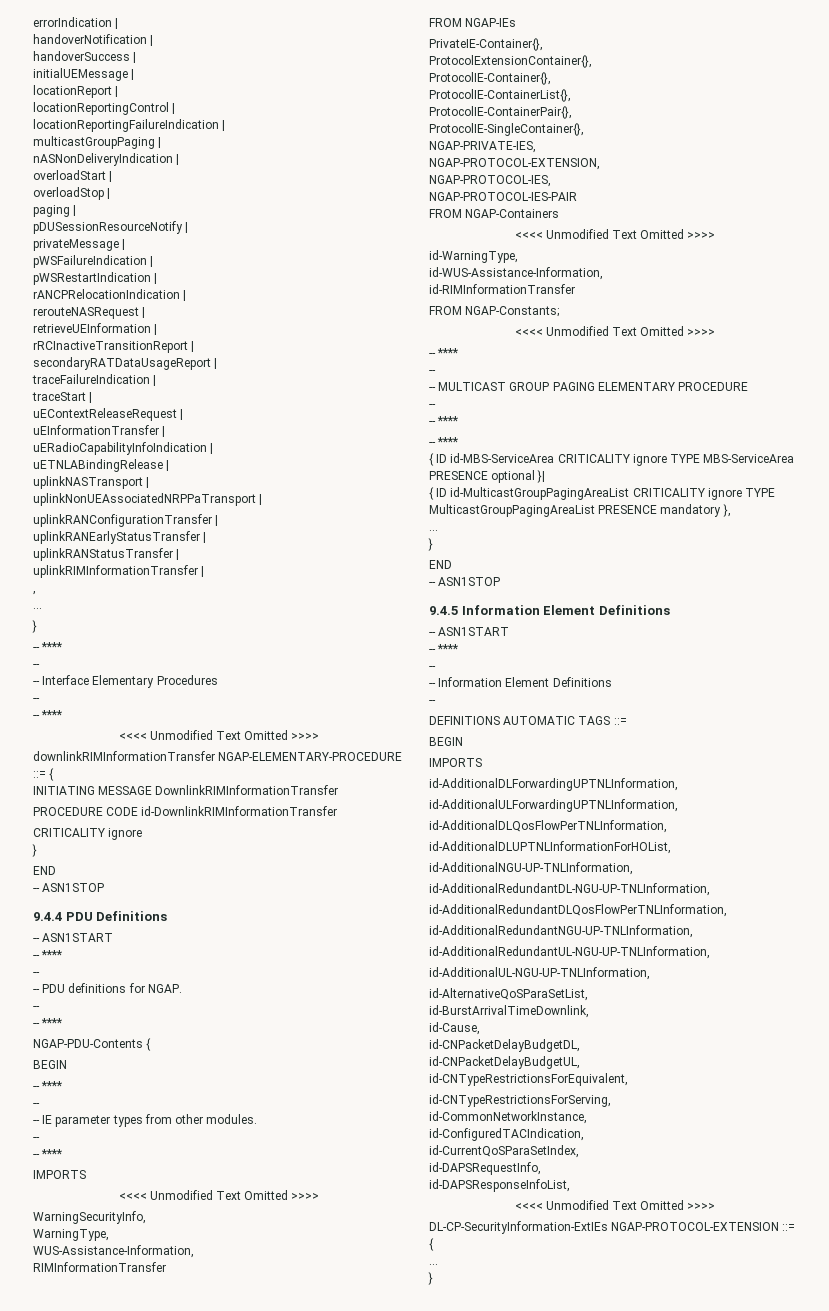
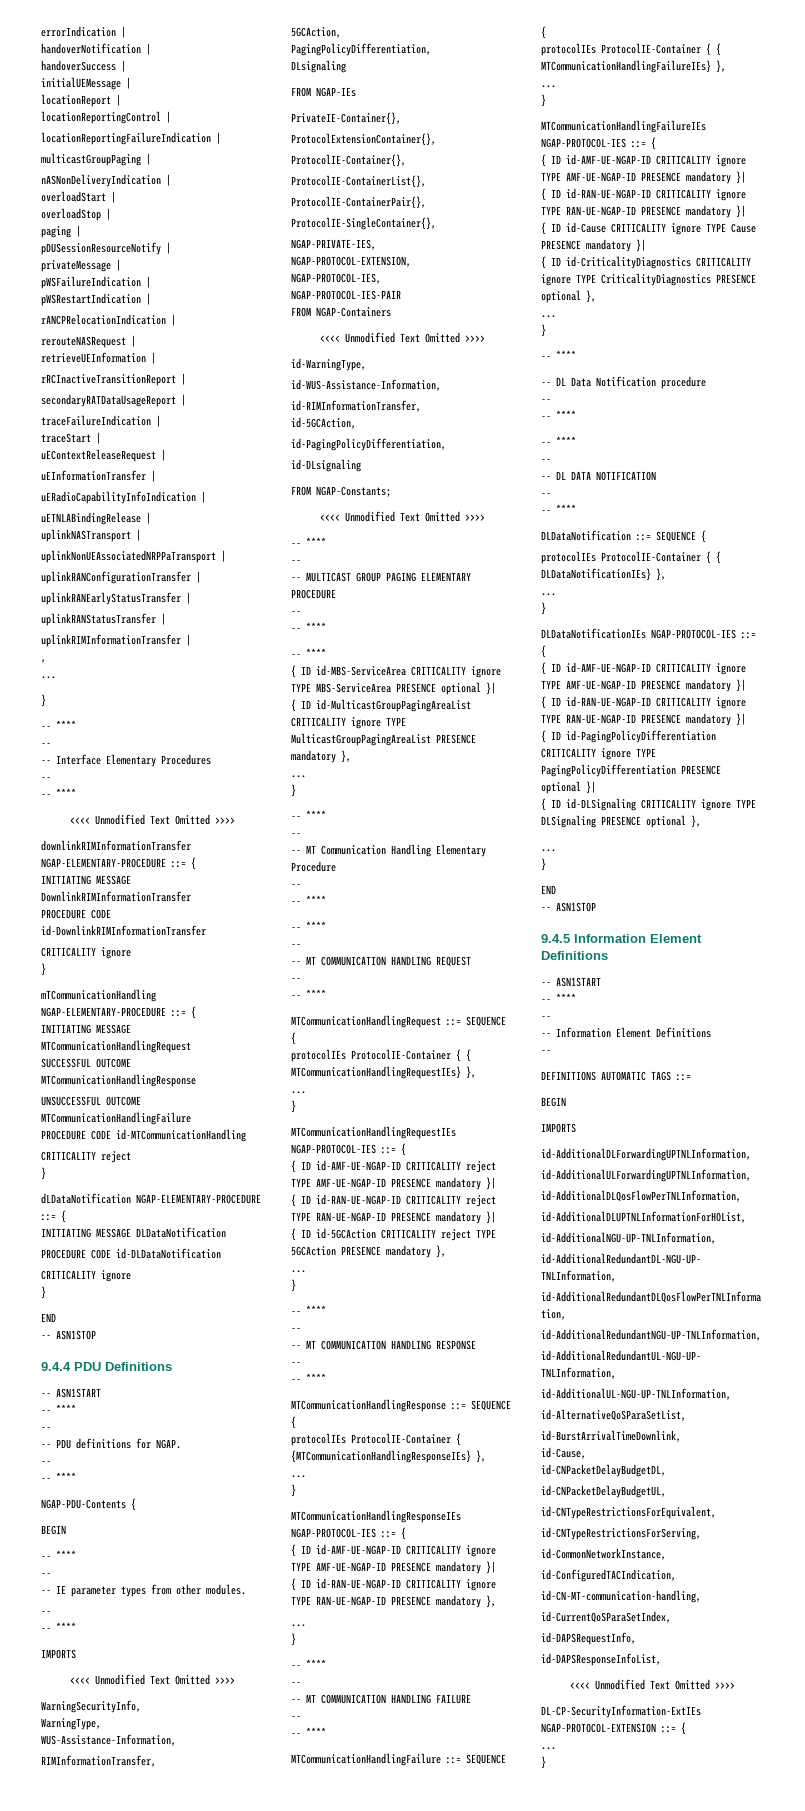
(37, 850) none -> [41,989,156,1002] [41,1006,196,1019] [41,1024,131,1034] [41,1040,191,1053] [41,1058,131,1068] [41,1074,196,1087] [41,1096,141,1106] [41,1112,191,1125] [41,1129,246,1142] [41,1151,131,1163] [41,1167,46,1180] [41,1193,261,1204] [41,1210,66,1223] [41,1227,226,1238] [41,1248,221,1259] [41,1270,131,1282] [41,1286,46,1299] // mTCommunicationHandling NGAP-ELEMENTARY-PROCEDURE ::= { // INITIATING MESSAGE MTCommunicationHandlingRequest // SUCCESSFUL OUTCOME MTCommunicationHandlingResponse // UNSUCCESSFUL OUTCOME MTCommunicationHandlingFailure // PROCEDURE CODE id-MTCommunicationHandling // CRITICALITY reject // } // dLDataNotification NGAP-ELEMENTARY-PROCEDURE ::= { // INITIATING MESSAGE DLDataNotification // PROCEDURE CODE id-DLDataNotification // CRITICALITY ignore // }
[33,1262,166,1272] RIMInformationTransfer -> [41,1755,156,1767] [291,27,341,38] [291,43,431,56] [291,60,346,73] RIMInformationTransfer, // 5GCAction, // PagingPolicyDifferentiation, // DLsignaling
[429,284,575,294] id-RIMInformationTransfer -> [291,400,421,412] [291,417,356,429] [291,438,446,451] [291,459,361,472] id-RIMInformationTransfer, // id-5GCAction, // id-PagingPolicyDifferentiation, // id-DLsignaling
(433, 544) none -> [291,810,326,820] [291,833,301,837] [291,844,486,857] [291,861,336,872] [291,884,301,888] [291,895,326,905] [291,921,326,931] [291,944,301,948] [291,956,471,967] [291,978,301,982] [291,989,326,999] [291,1015,506,1028] [291,1032,296,1045] [291,1049,471,1062] [291,1066,476,1079] [291,1091,306,1094] [291,1100,296,1113] [291,1126,456,1139] [291,1143,406,1156] [291,1160,496,1173] [291,1177,496,1190] [291,1194,496,1207] [291,1211,496,1224] [291,1228,496,1241] [291,1245,446,1258] [291,1270,306,1273] [291,1279,296,1292] [291,1305,326,1315] [291,1328,301,1332] [291,1340,476,1350] [291,1362,301,1366] [291,1373,326,1383] [291,1399,511,1412] [291,1416,296,1429] [291,1433,461,1446] [291,1450,486,1463] [291,1475,306,1478] [291,1484,296,1497] [291,1510,461,1523] [291,1527,406,1540] [291,1544,496,1557] [291,1561,496,1574] [291,1578,496,1591] [291,1595,496,1608] [291,1624,306,1627] [291,1633,296,1646] [291,1659,326,1669] [291,1682,301,1686] [291,1694,471,1704] [291,1716,301,1720] [291,1727,326,1737] [291,1753,506,1766] [541,26,546,39] [541,43,721,56] [541,60,726,73] [541,85,556,88] [541,94,546,107] [541,120,706,133] [541,137,656,150] [541,154,746,167] [541,171,746,184] [541,188,746,201] [541,205,746,218] [541,222,756,235] [541,239,646,252] [541,256,751,269] [541,273,756,286] [541,290,596,303] [541,315,556,318] [541,324,546,337] [541,350,576,360] [541,376,706,389] [541,399,551,403] [541,410,576,420] [541,436,576,446] [541,459,551,463] [541,471,656,481] [541,493,551,497] [541,504,576,514] [541,530,706,543] [541,551,721,564] [541,568,666,581] [541,593,556,596] [541,602,546,615] [541,628,756,639] [541,645,546,658] [541,662,746,675] [541,679,746,692] [541,696,746,709] [541,713,746,726] [541,730,716,743] [541,748,656,760] [541,764,721,777] [541,781,596,794] [541,798,756,811] [541,815,701,828] [541,849,556,852] [541,858,546,871] // -- **** // -- // -- MT Communication Handling Elementary Procedure // -- // -- **** // -- **** // -- // -- MT COMMUNICATION HANDLING REQUEST // -- // -- **** // MTCommunicationHandlingRequest ::= SEQUENCE { // protocolIEs ProtocolIE-Container { { MTCommunicationHandlingRequestIEs} }, // ... // } // MTCommunicationHandlingRequestIEs NGAP-PROTOCOL-IES ::= { // { ID id-AMF-UE-NGAP-ID CRITICALITY reject TYPE AMF-UE-NGAP-ID PRESENCE mandatory }| // { ID id-RAN-UE-NGAP-ID CRITICALITY reject TYPE RAN-UE-NGAP-ID PRESENCE mandatory }| // { ID id-5GCAction CRITICALITY reject TYPE 5GCAction PRESENCE mandatory }, // ... // } // -- **** // -- // -- MT COMMUNICATION HANDLING RESPONSE // -- // -- **** // MTCommunicationHandlingResponse ::= SEQUENCE { // protocolIEs ProtocolIE-Container { {MTCommunicationHandlingResponseIEs} }, // ... // } // MTCommunicationHandlingResponseIEs NGAP-PROTOCOL-IES ::= { // { ID id-AMF-UE-NGAP-ID CRITICALITY ignore TYPE AMF-UE-NGAP-ID PRESENCE mandatory }| // { ID id-RAN-UE-NGAP-ID CRITICALITY ignore TYPE RAN-UE-NGAP-ID PRESENCE mandatory }, // ... // } // -- **** // -- // -- MT COMMUNICATION HANDLING FAILURE // -- // -- **** // MTCommunicationHandlingFailure ::= SEQUENCE { // protocolIEs ProtocolIE-Container { { MTCommunicationHandlingFailureIEs} }, // ... // } // MTCommunicationHandlingFailureIEs NGAP-PROTOCOL-IES ::= { // { ID id-AMF-UE-NGAP-ID CRITICALITY ignore TYPE AMF-UE-NGAP-ID PRESENCE mandatory }| // { ID id-RAN-UE-NGAP-ID CRITICALITY ignore TYPE RAN-UE-NGAP-ID PRESENCE mandatory }| // { ID id-Cause CRITICALITY ignore TYPE Cause PRESENCE mandatory }| // { ID id-CriticalityDiagnostics CRITICALITY ignore TYPE CriticalityDiagnostics PRESENCE optional }, // ... // } // -- **** // -- DL Data Notification procedure // -- // -- **** // -- **** // -- // -- DL DATA NOTIFICATION // -- // -- **** // DLDataNotification ::= SEQUENCE { // protocolIEs ProtocolIE-Container { { DLDataNotificationIEs} }, // ... // } // DLDataNotificationIEs NGAP-PROTOCOL-IES ::= { // { ID id-AMF-UE-NGAP-ID CRITICALITY ignore TYPE AMF-UE-NGAP-ID PRESENCE mandatory }| // { ID id-RAN-UE-NGAP-ID CRITICALITY ignore TYPE RAN-UE-NGAP-ID PRESENCE mandatory }| // { ID id-PagingPolicyDifferentiation CRITICALITY ignore TYPE PagingPolicyDifferentiation PRESENCE optional }| // { ID id-DLSignaling CRITICALITY ignore TYPE DLSignaling PRESENCE optional }, // ... // }
(584, 1134) none -> [541,1590,701,1603] // id-CN-MT-communication-handling,

